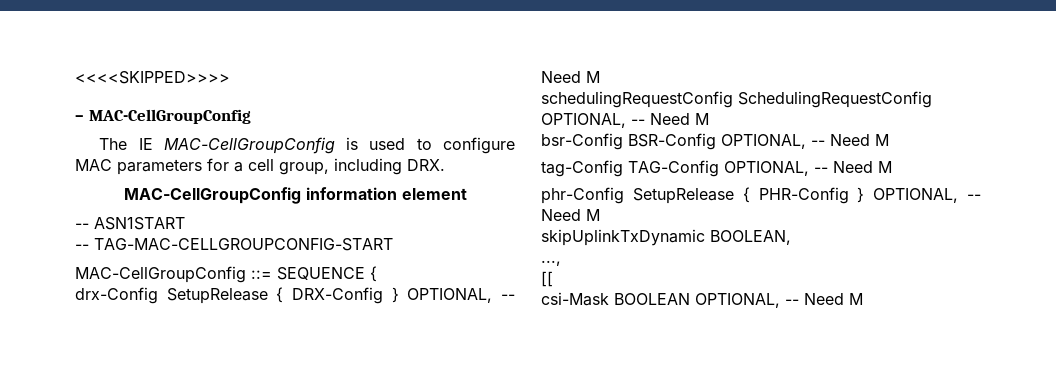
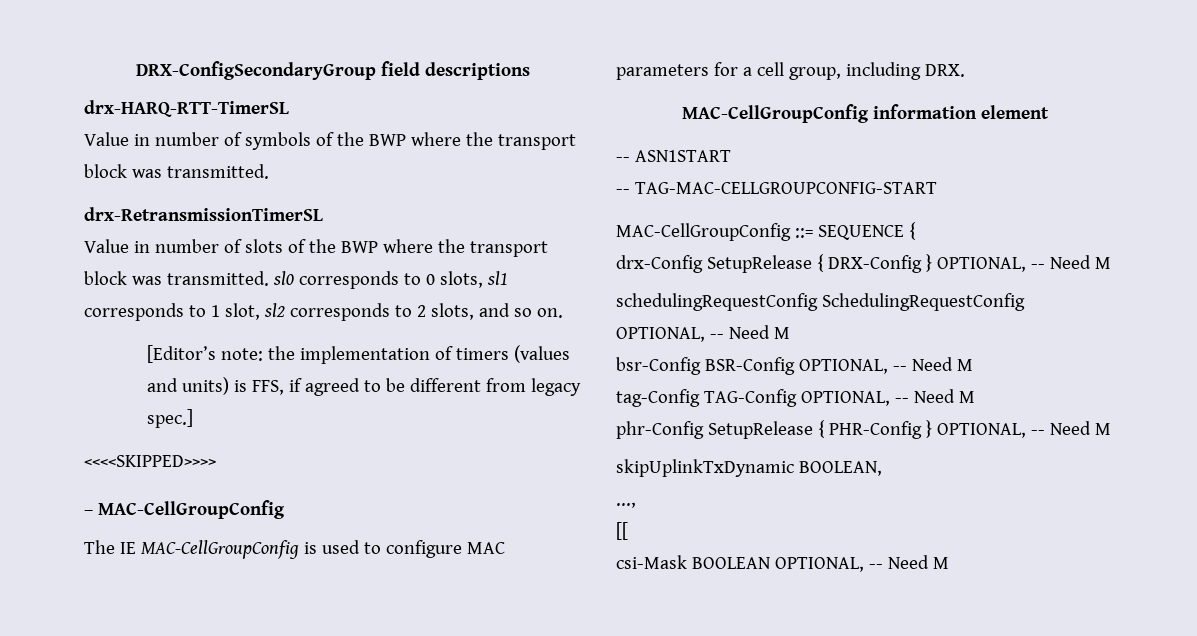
(75, 77) none -> [135,61,530,80] [84,100,289,117] [84,132,576,150] [84,164,269,179] [84,207,323,221] [84,239,548,257] [84,271,508,289] [84,303,563,321] [147,345,571,364] [147,377,582,396] [147,409,194,428] DRX-ConfigSecondaryGroup field descriptions // drx-HARQ-RTT-TimerSL // Value in number of symbols of the BWP where the transport block was transmitted. // drx-RetransmissionTimerSL // Value in number of slots of the BWP where the transport block was transmitted. sl0 corresponds to 0 slots, sl1 corresponds to 1 slot, sl2 corresponds to 2 slots, and so on. // [Editor’s note: the implementation of timers (values and units) is FFS, if agreed to be different from legacy spec.] //

